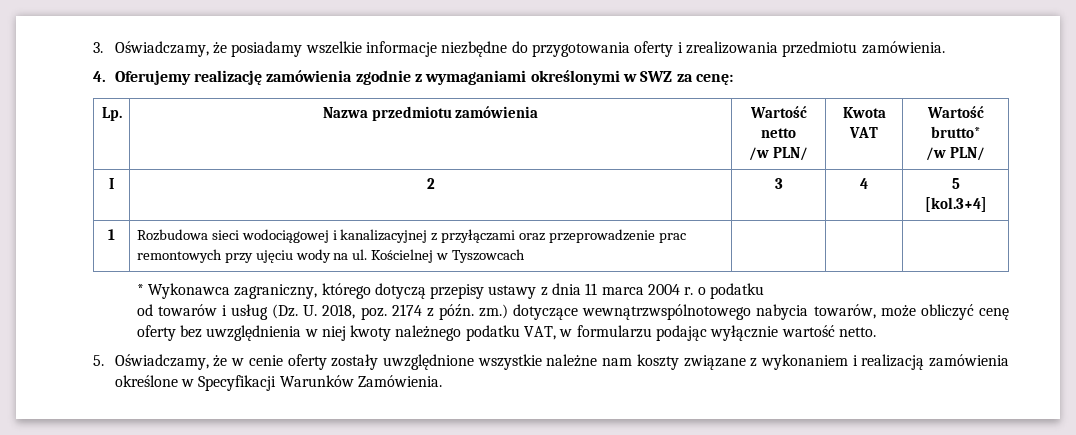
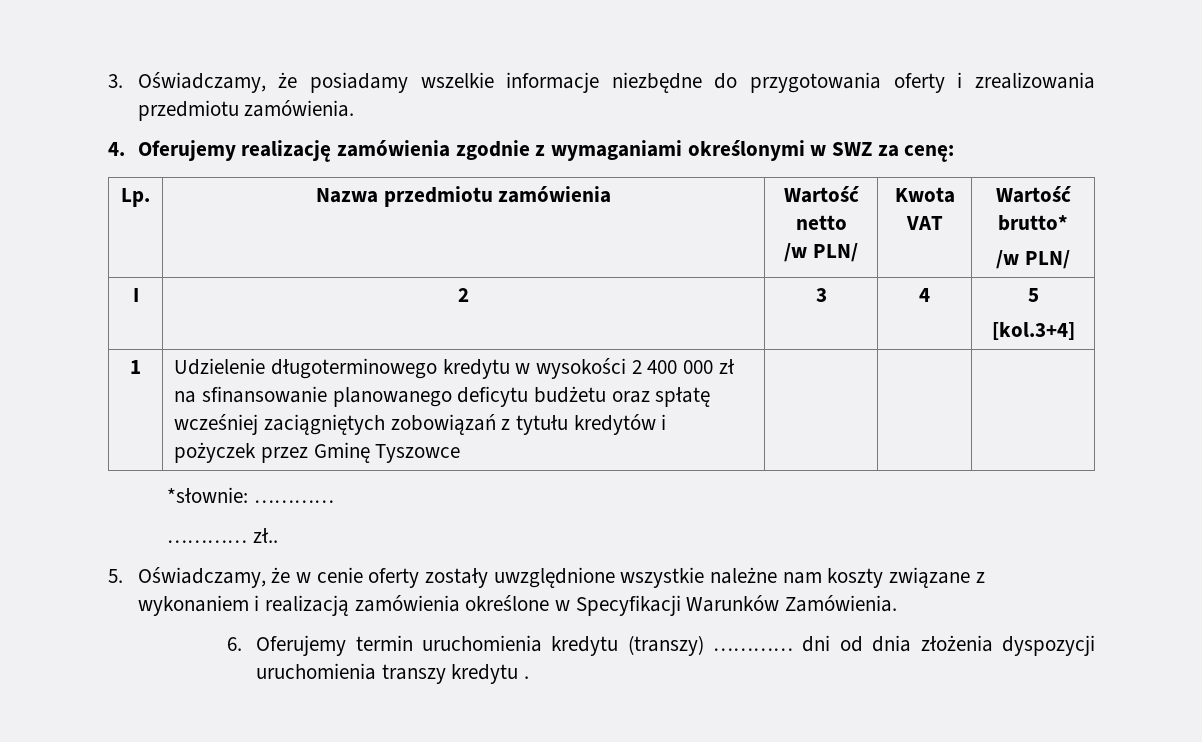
[136,229,687,243] [136,249,526,263] [136,283,765,299] [136,304,1010,320] [136,325,877,341] Rozbudowa sieci wodociągowej i kanalizacyjnej z przyłączami oraz przeprowadzenie prac remontowych przy ujęciu wody na ul. Kościelnej w Tyszowcach | | | // * Wykonawca zagraniczny, którego dotyczą przepisy ustawy z dnia 11 marca 2004 r. o podatku // od towarów i usług (Dz. U. 2018, poz. 2174 z późn. zm.) dotyczące wewnątrzwspólnotowego nabycia towarów, może obliczyć cenę oferty bez uwzględnienia w niej kwoty należnego podatku VAT, w formularzu podając wyłącznie wartość netto. -> [174,358,735,379] [174,386,711,407] [174,414,667,435] [174,442,461,463] [167,487,334,503] [167,528,278,543] Udzielenie długoterminowego kredytu w wysokości 2 400 000 zł na sfinansowanie planowanego deficytu budżetu oraz spłatę wcześniej zaciągniętych zobowiązań z tytułu kredytów i pożyczek przez Gminę Tyszowce | | | // *słownie: ………… // ………… zł..
(443, 381) none -> [226,635,1095,656] [256,663,530,684] // 6. Oferujemy termin uruchomienia kredytu (transzy) ………… dni od dnia złożenia dyspozycji uruchomienia transzy kredytu .

